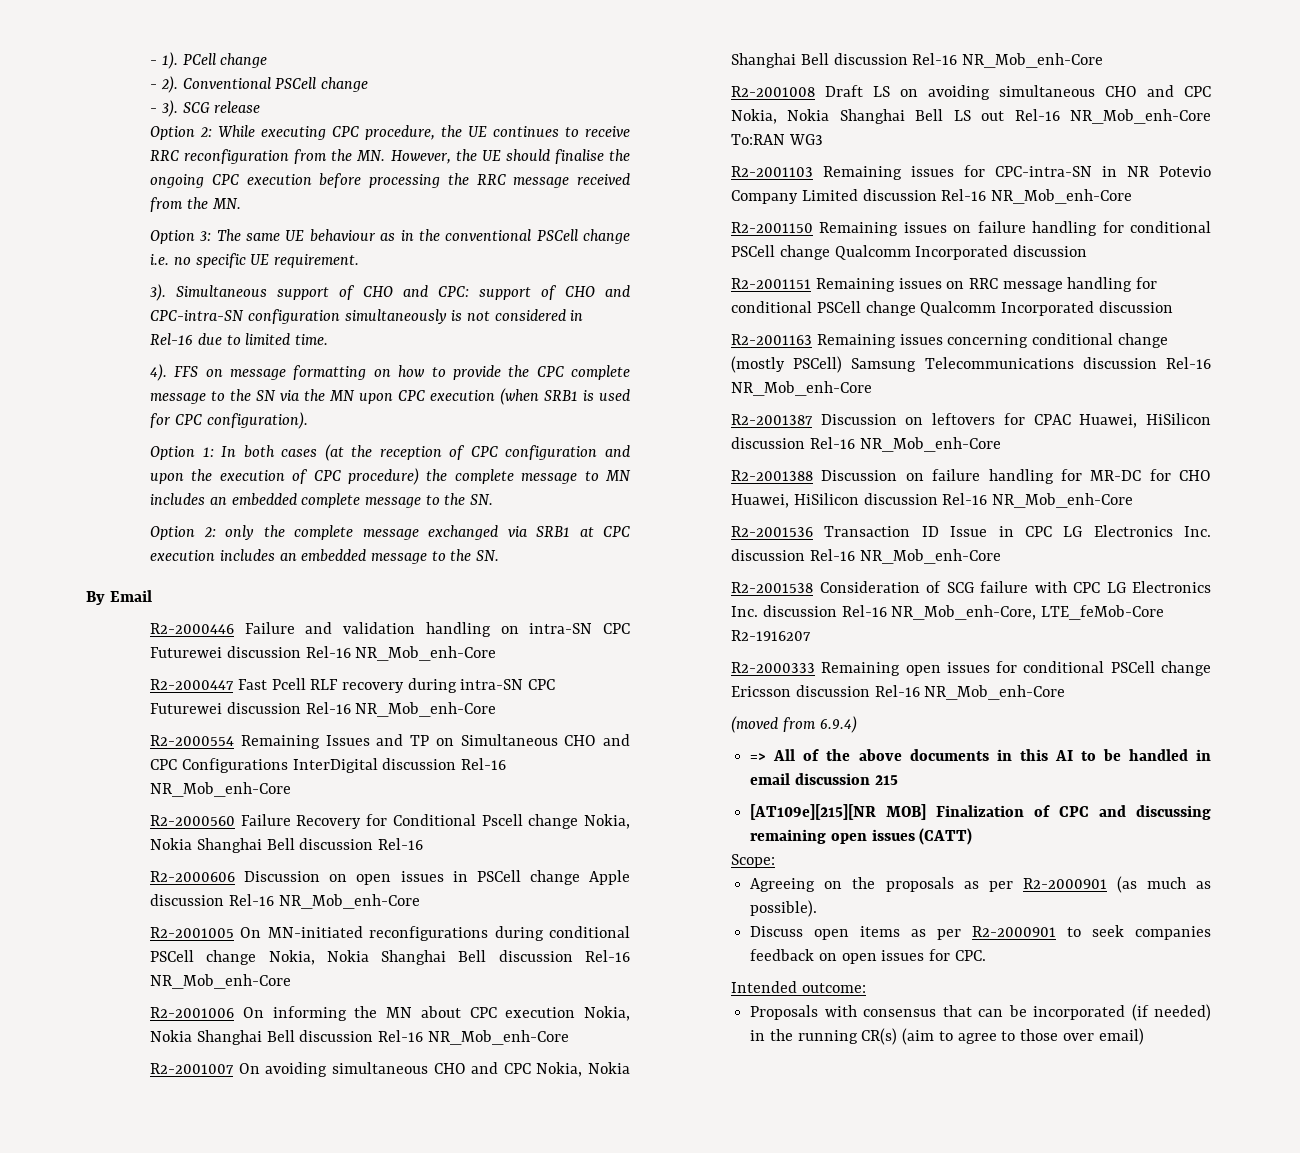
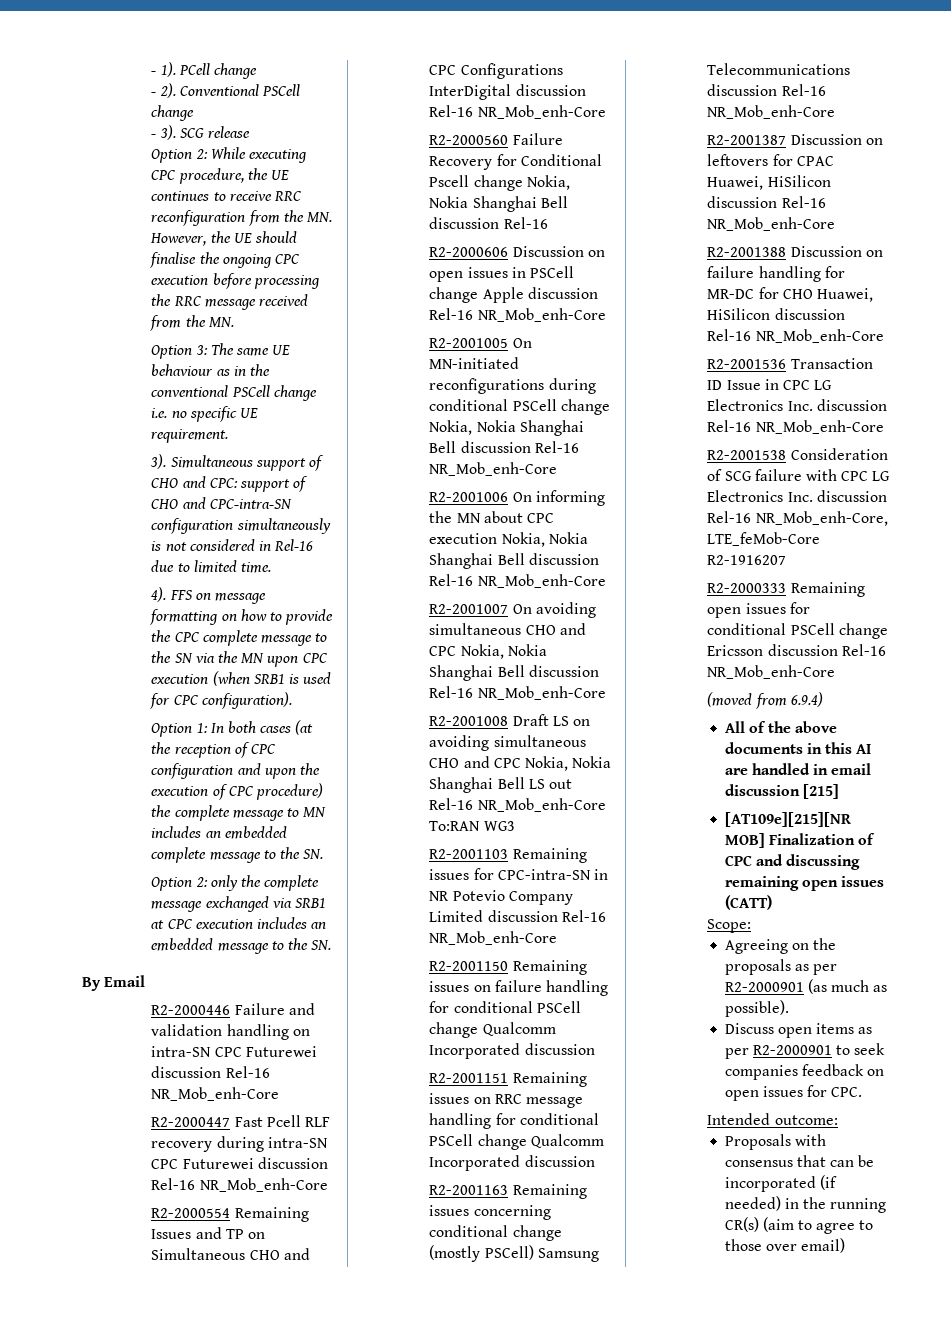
[750,753,767,761] => -> (823, 699) none
[1080,749,1121,761] to be -> [724,768,748,775] are
[874,775,898,785] 215 -> [802,784,839,799] [215]

